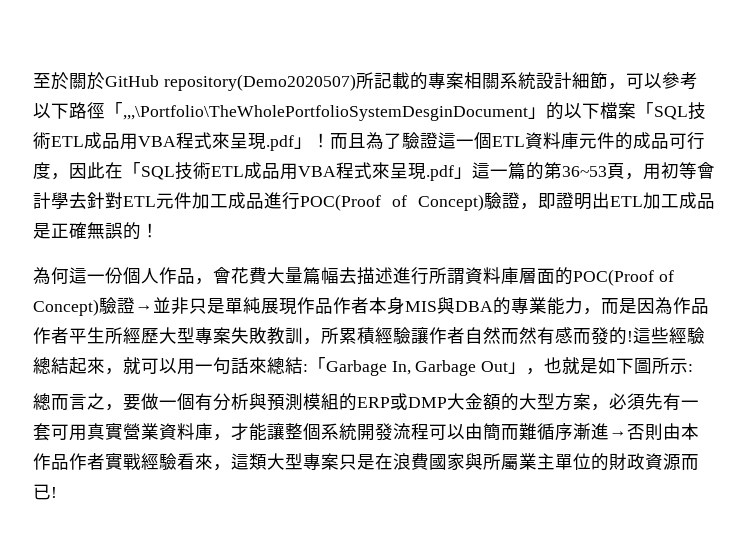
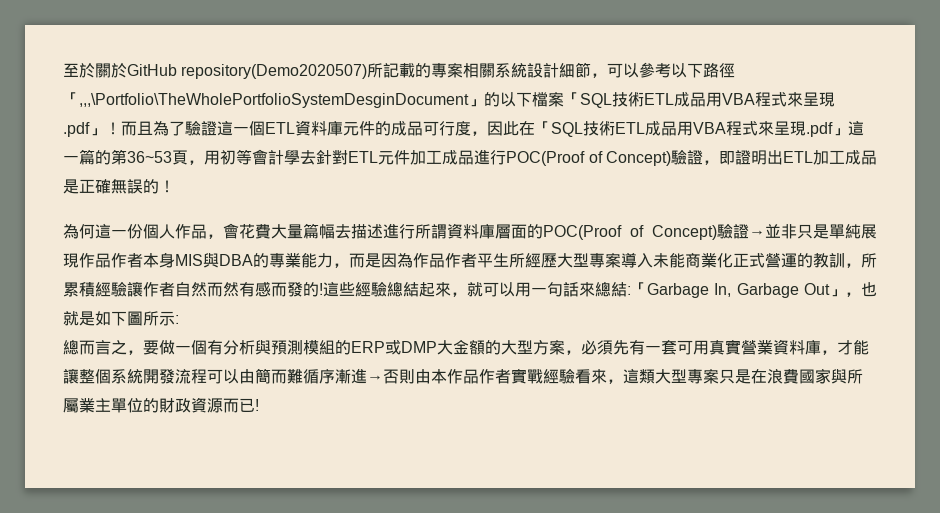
[231,327,267,344] 失敗 -> [621,252,813,268] 導入未能商業化正式營運的

